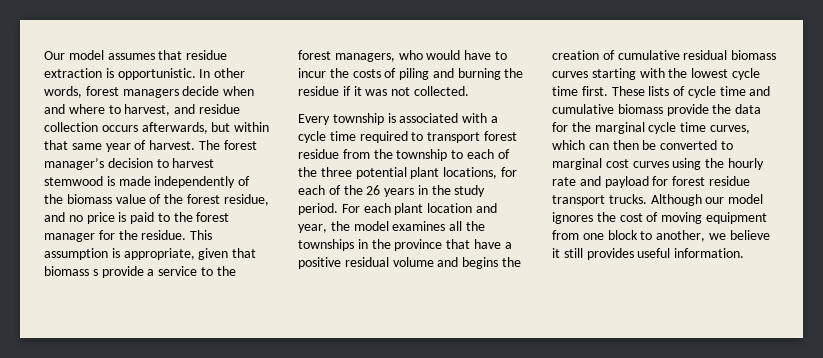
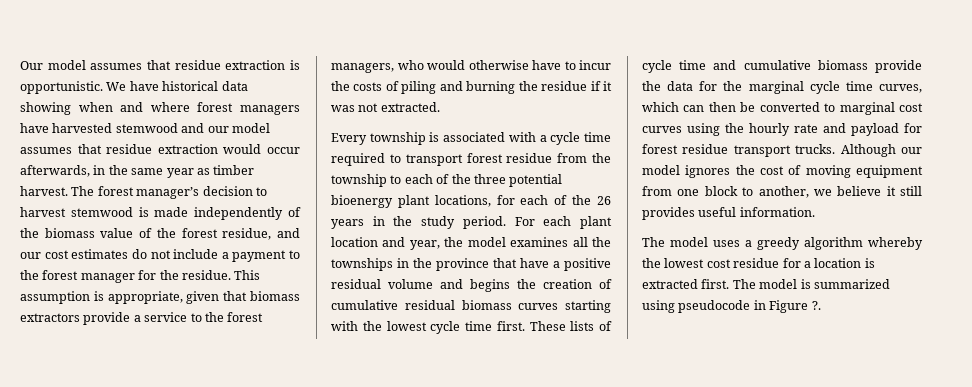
[199,68,246,78] [44,86,255,98] [44,104,240,116] [44,122,270,134] [44,140,147,152] In other words, forest managers decide when and where to harvest, and residue collection occurs afterwards, but within that same year of -> [106,81,248,91] [20,102,300,115] [20,123,270,133] [20,144,300,154] [20,165,255,178] We have historical data showing when and where forest managers have harvested stemwood and our model assumes that residue extraction would occur afterwards, in the same year as timber
[68,212,155,224] no price is paid -> [20,249,287,262] our cost estimates do not include a payment
[92,269,98,276] s -> [20,313,80,322] extractors
(461, 55) none -> [468,60,529,70] otherwise
[413,86,469,96] collected. -> [380,102,440,112] extracted.
(407, 173) none -> [331,195,393,208] bioenergy
(745, 253) none -> [642,237,923,250] [642,258,875,268] [642,279,890,289] [642,300,821,313] // The model uses a greedy algorithm whereby the lowest cost residue for a location is extracted first. The model is summarized using pseudocode in Figure ?.

